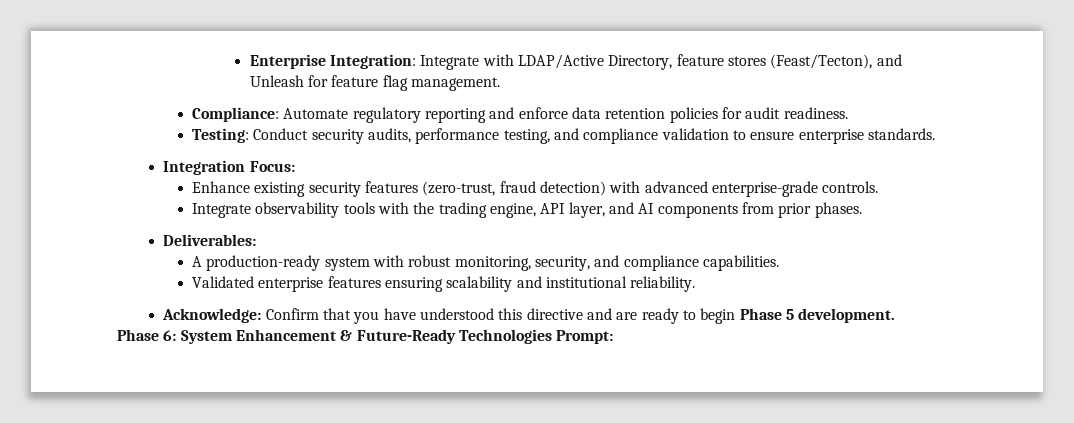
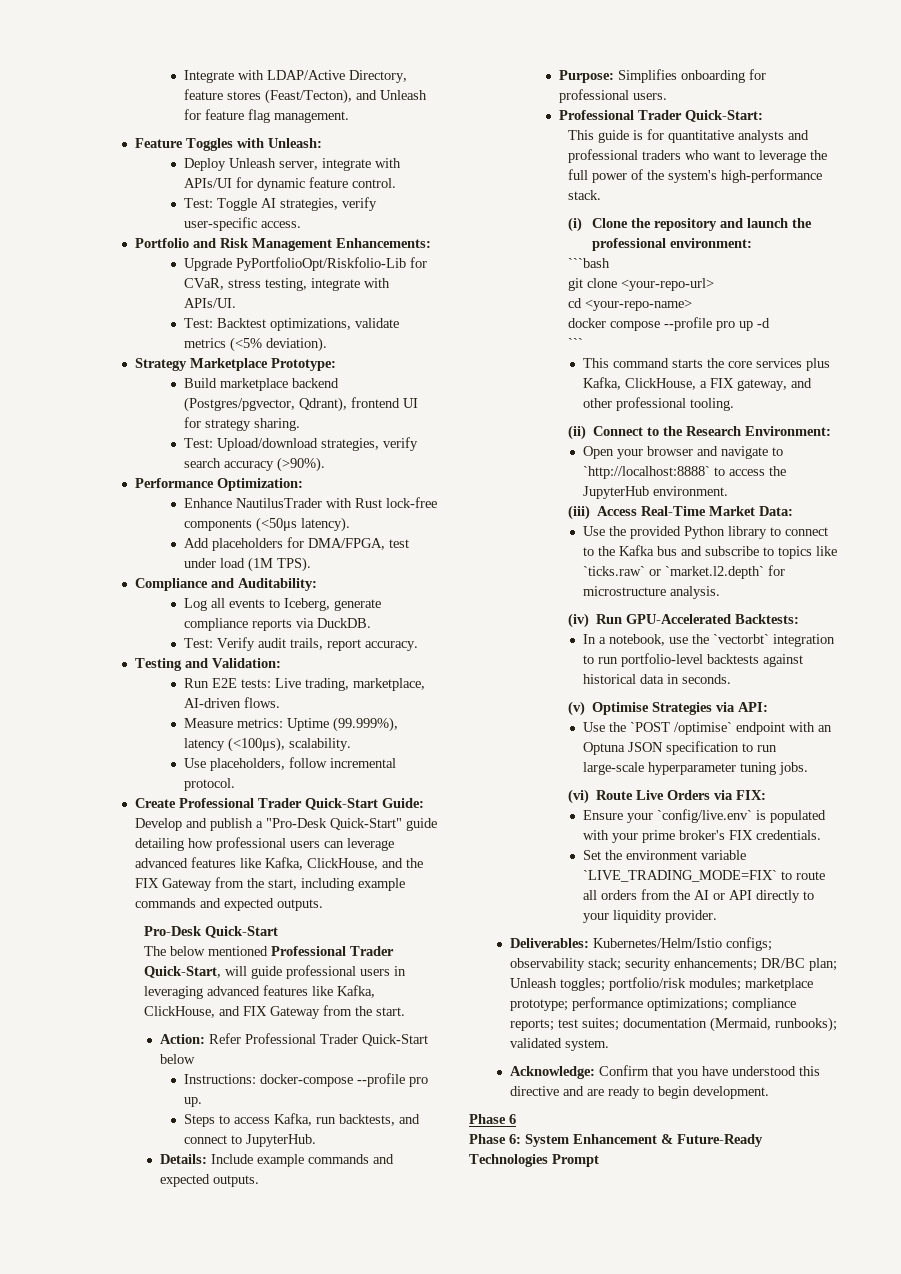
[249,54,416,69] Enterprise Integration: -> (184, 76) none
[192,107,848,123] [192,128,935,144] [163,160,295,175] [192,181,879,197] [192,202,862,218] [163,234,257,246] [192,255,780,271] [192,276,696,292] Compliance: Automate regulatory reporting and enforce data retention policies for audit readiness. // Testing: Conduct security audits, performance testing, and compliance validation to ensure enterprise standards. // Integration Focus: // Enhance existing security features (zero-trust, fraud detection) with advanced enterprise-grade controls. // Integrate observability tools with the trading engine, API layer, and AI components from prior phases. // Deliverables: // A production-ready system with robust monitoring, security, and compliance capabilities. // Validated enterprise features ensuring scalability and institutional reliability. -> [135,138,323,151] [184,158,402,171] [184,177,397,191] [184,197,378,211] [184,217,302,231] [135,238,432,251] [184,257,428,271] [184,278,391,291] [184,298,237,308] [184,318,400,331] [184,337,328,352] [135,358,337,371] [184,378,340,391] [184,397,419,412] [184,417,301,431] [184,437,419,451] [184,457,326,472] [135,478,304,491] [184,497,438,508] [184,517,351,532] [184,537,410,551] [184,557,312,572] [135,578,318,591] [184,598,382,611] [184,618,372,631] [184,637,419,651] [135,658,282,671] [184,678,426,691] [184,697,281,708] [184,717,399,732] [184,737,352,752] [184,757,397,771] [184,778,236,791] [135,798,425,810] [135,818,438,831] [135,837,395,851] [135,857,424,870] [135,877,406,891] [135,898,324,911] [143,926,278,938] [143,946,394,956] [143,965,406,979] [143,985,375,999] [143,1005,405,1019] [159,1033,428,1046] [159,1054,195,1064] [184,1073,429,1087] [184,1097,203,1107] [184,1113,421,1127] [184,1134,317,1147] [159,1154,394,1167] [159,1174,259,1187] [558,69,766,83] [558,89,667,103] [558,110,763,122] [567,129,809,143] [567,149,827,163] [567,169,822,183] [567,190,601,200] [567,217,813,232] [592,238,753,251] [567,258,610,268] [567,278,714,291] [567,298,692,311] [567,317,770,331] [567,338,583,348] [583,358,831,371] [583,377,813,391] [583,397,735,411] [567,425,831,440] [583,446,784,459] [583,466,787,479] [583,486,729,499] [567,505,793,520] [583,526,829,539] [583,545,838,559] [583,565,786,579] [583,586,721,599] [567,613,799,628] [583,634,836,647] [583,653,804,667] [583,674,732,684] [567,701,769,716] [583,722,833,735] [583,741,778,755] [583,762,809,775] [567,789,766,804] [583,809,827,823] [583,830,822,843] [583,850,747,860] [583,870,826,882] [583,889,815,903] [583,910,718,923] [509,937,772,951] [509,958,837,971] [509,977,813,991] [509,997,796,1011] [509,1017,837,1032] [509,1038,609,1051] Feature Toggles with Unleash: // Deploy Unleash server, integrate with APIs/UI for dynamic feature control. // Test: Toggle AI strategies, verify user-specific access. // Portfolio and Risk Management Enhancements: // Upgrade PyPortfolioOpt/Riskfolio-Lib for CVaR, stress testing, integrate with APIs/UI. // Test: Backtest optimizations, validate metrics (<5% deviation). // Strategy Marketplace Prototype: // Build marketplace backend (Postgres/pgvector, Qdrant), frontend UI for strategy sharing. // Test: Upload/download strategies, verify search accuracy (>90%). // Performance Optimization: // Enhance NautilusTrader with Rust lock-free components (<50μs latency). // Add placeholders for DMA/FPGA, test under load (1M TPS). // Compliance and Auditability: // Log all events to Iceberg, generate compliance reports via DuckDB. // Test: Verify audit trails, report accuracy. // Testing and Validation: // Run E2E tests: Live trading, marketplace, AI-driven flows. // Measure metrics: Uptime (99.999%), latency (<100μs), scalability. // Use placeholders, follow incremental protocol. // Create Professional Trader Quick-Start Guide: Develop and publish a "Pro-Desk Quick-Start" guide detailing how professional users can leverage advanced features like Kafka, ClickHouse, and the FIX Gateway from the start, including example commands and expected outputs. // Pro-Desk Quick-Start // The below mentioned Professional Trader Quick-Start, will guide professional users in leveraging advanced features like Kafka, ClickHouse, and FIX Gateway from the start. // Action: Refer Professional Trader Quick-Start below // Instructions: docker-compose --profile pro up. // Steps to access Kafka, run backtests, and connect to JupyterHub. // Details: Include example commands and expected outputs. // Purpose: Simplifies onboarding for professional users. // Professional Trader Quick-Start: // This guide is for quantitative analysts and professional traders who want to leverage the full power of the system's high-performance stack. // (i) Clone the repository and launch the professional environment: // ```bash // git clone <your-repo-url> // cd <your-repo-name> // docker compose --profile pro up -d // ``` // This command starts the core services plus Kafka, ClickHouse, a FIX gateway, and other professional tooling. // (ii) Connect to the Research Environment: // Open your browser and navigate to `http://localhost:8888` to access the JupyterHub environment. // (iii) Access Real-Time Market Data: // Use the provided Python library to connect to the Kafka bus and subscribe to topics like `ticks.raw` or `market.l2.depth` for microstructure analysis. // (iv) Run GPU-Accelerated Backtests: // In a notebook, use the `vectorbt` integration to run portfolio-level backtests against historical data in seconds. // (v) Optimise Strategies via API: // Use the `POST /optimise` endpoint with an Optuna JSON specification to run large-scale hyperparameter tuning jobs. // (vi) Route Live Orders via FIX: // Ensure your `config/live.env` is populated with your prime broker's FIX credentials. // Set the environment variable `LIVE_TRADING_MODE=FIX` to route all orders from the AI or API directly to your liquidity provider. // Deliverables: Kubernetes/Helm/Istio configs; observability stack; security enhancements; DR/BC plan; Unleash toggles; portfolio/risk modules; marketplace prototype; performance optimizations; compliance reports; test suites; documentation (Mermaid, runbooks); validated system.
[739,308,896,323] Phase 5 development. -> [692,1086,769,1099] [469,1114,516,1124] development. // Phase 6
[556,330,614,344] Prompt: -> [552,1154,599,1167] Prompt

